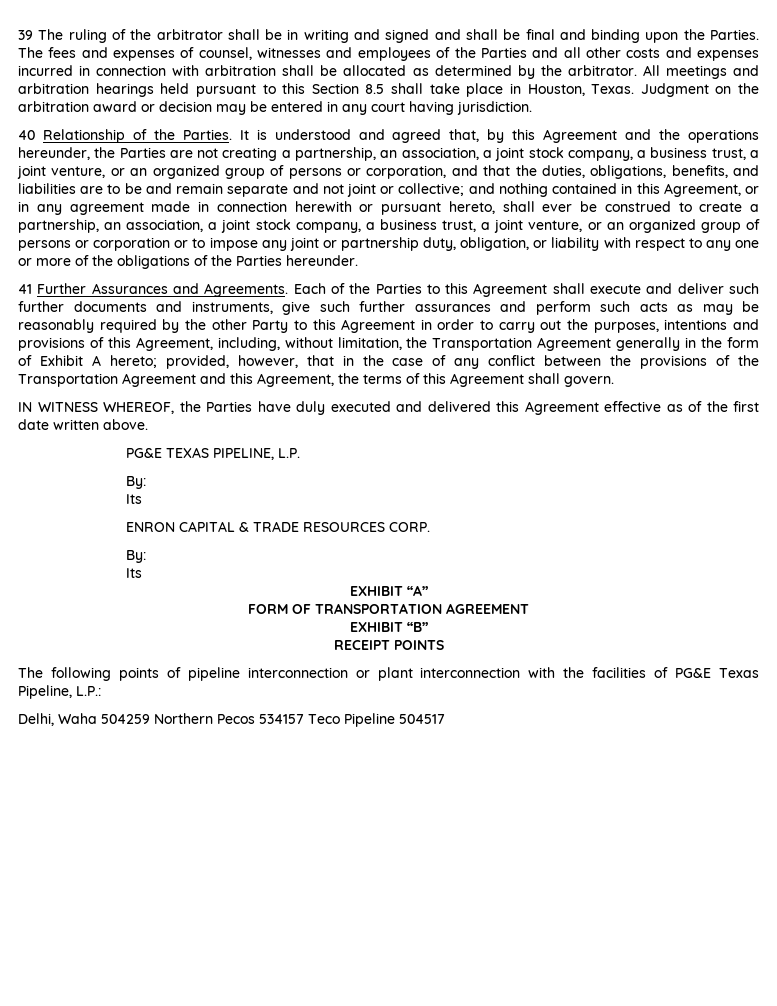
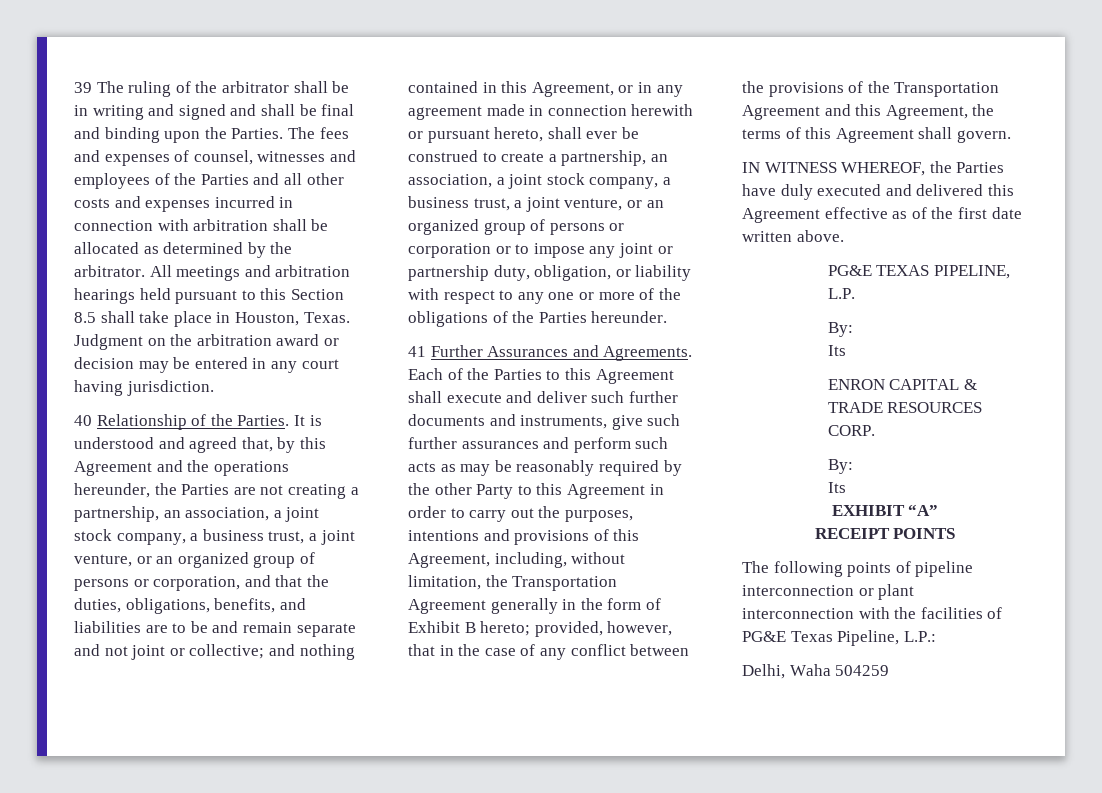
[91,355,101,366] A -> [464,622,476,633] B
[248,603,529,614] [349,622,428,632] // FORM OF TRANSPORTATION AGREEMENT // EXHIBIT “B” -> (939, 510) none
[154,713,445,727] Northern Pecos 534157 Teco Pipeline 504517 -> (890, 670) none

